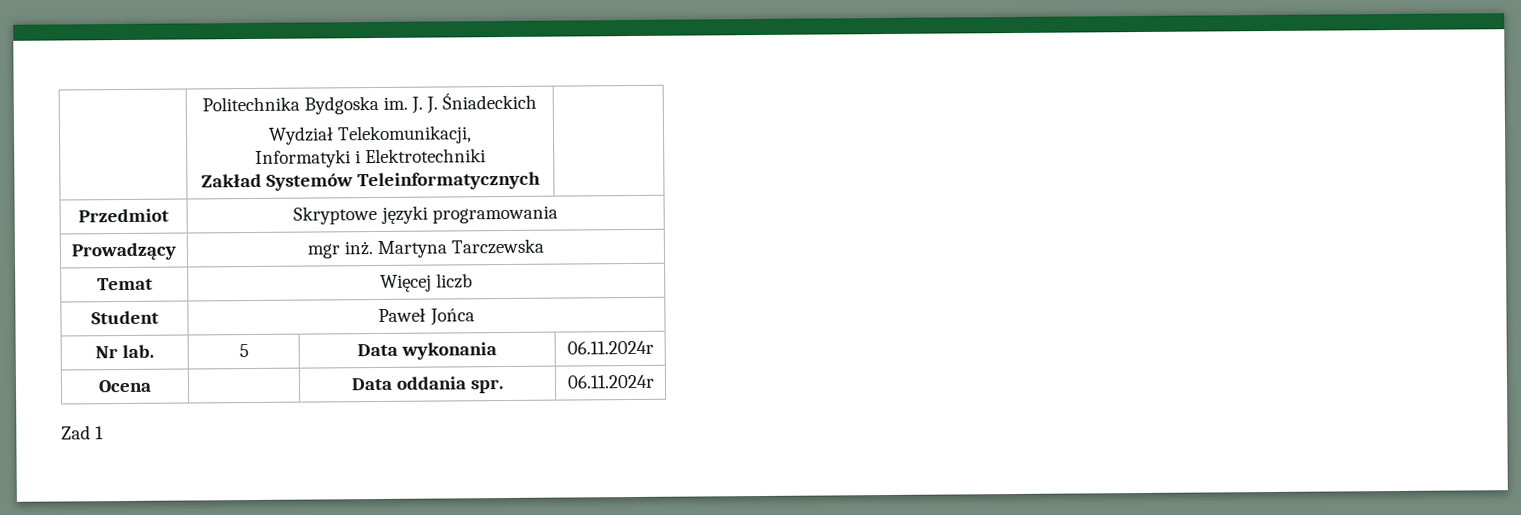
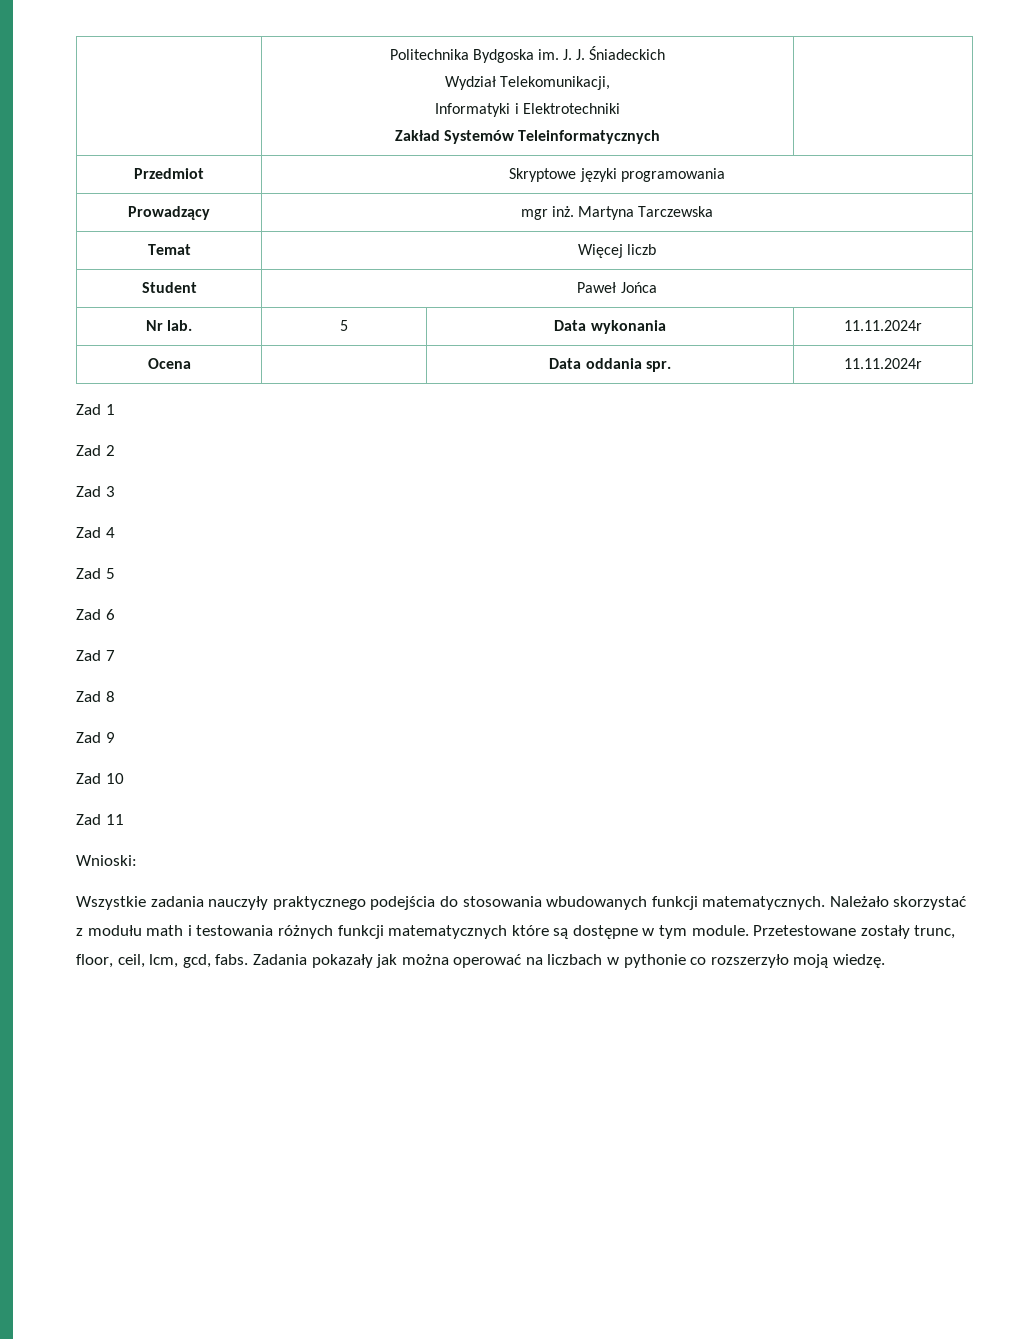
[566,340,654,355] 06.11.2024r -> [844,320,922,331] 11.11.2024r
[566,374,655,389] 06.11.2024r -> [844,358,922,369] 11.11.2024r
(105, 433) none -> [76,445,115,456] [76,486,115,497] [76,527,115,538] [76,568,115,579] [76,609,115,620] [76,650,115,661] [76,691,115,702] [76,732,115,743] [76,773,124,784] [76,814,124,825] [76,855,137,866] [76,896,967,910] [76,925,956,939] [76,954,886,968] // Zad 2 // Zad 3 // Zad 4 // Zad 5 // Zad 6 // Zad 7 // Zad 8 // Zad 9 // Zad 10 // Zad 11 // Wnioski: // Wszystkie zadania nauczyły praktycznego podejścia do stosowania wbudowanych funkcji matematycznych. Należało skorzystać z modułu math i testowania różnych funkcji matematycznych które są dostępne w tym module. Przetestowane zostały trunc, floor, ceil, lcm, gcd, fabs. Zadania pokazały jak można operować na liczbach w pythonie co rozszerzyło moją wiedzę.

